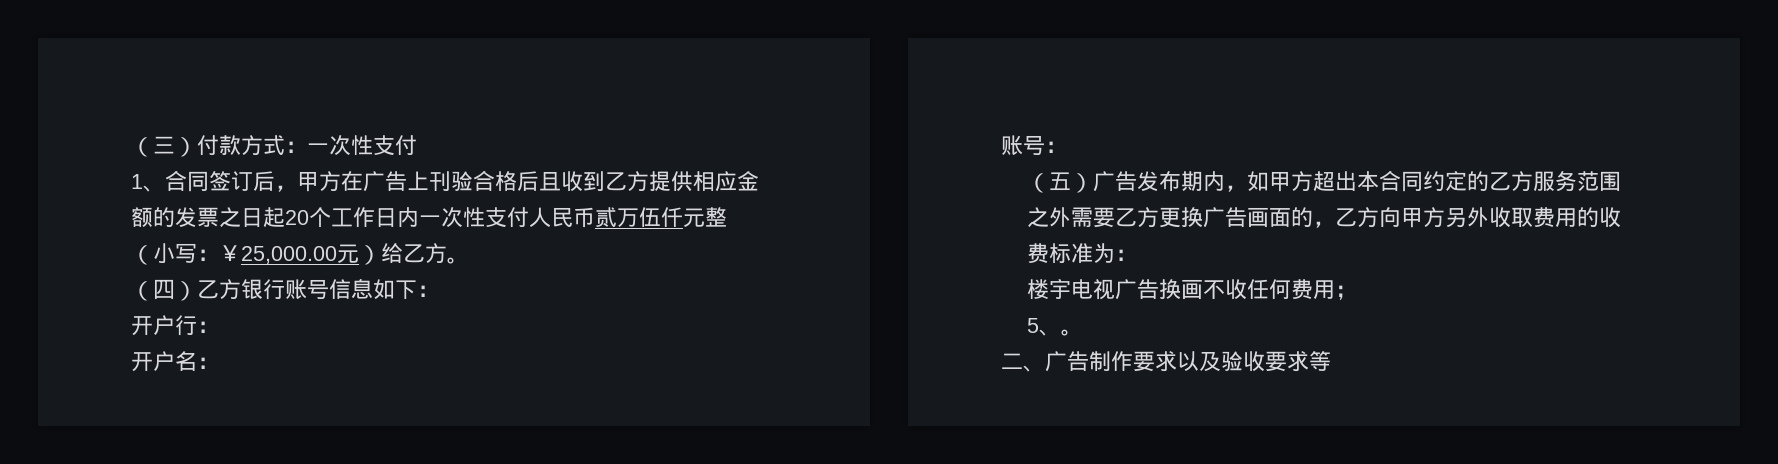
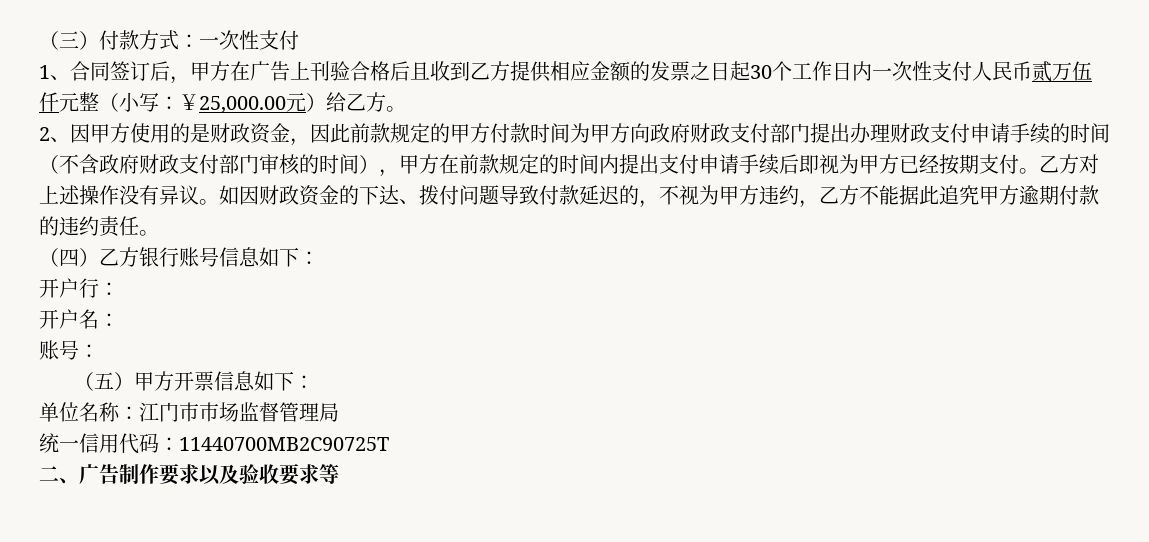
[285,210,309,225] 20 -> [750,65,772,79] 30
(469, 260) none -> [39,123,1110,146] [39,154,1099,177] [39,185,1099,208] [39,216,159,237] // 2、因甲方使用的是财政资金，因此前款规定的甲方付款时间为甲方向政府财政支付部门提出办理财政支付申请手续的时间（不含政府财政支付部门审核的时间），甲方在前款规定的时间内提出支付申请手续后即视为甲方已经按期支付。乙方对上述操作没有异议。如因财政资金的下达、拨付问题导致付款延迟的，不视为甲方违约，乙方不能据此追究甲方逾期付款的违约责任。
[1092,170,1621,192] [1026,207,1621,228] [1026,243,1137,264] [1026,279,1357,300] [1026,318,1083,336] 广告发布期内，如甲方超出本合同约定的乙方服务范围之外需要乙方更换广告画面的，乙方向甲方另外收取费用的收费标准为： // 楼宇电视广告换画不收任何费用； // 5、。 -> [134,371,315,391] [39,402,339,422] [39,433,389,454] 甲方开票信息如下： // 单位名称：江门市市场监督管理局 // 统一信用代码：11440700MB2C90725T

